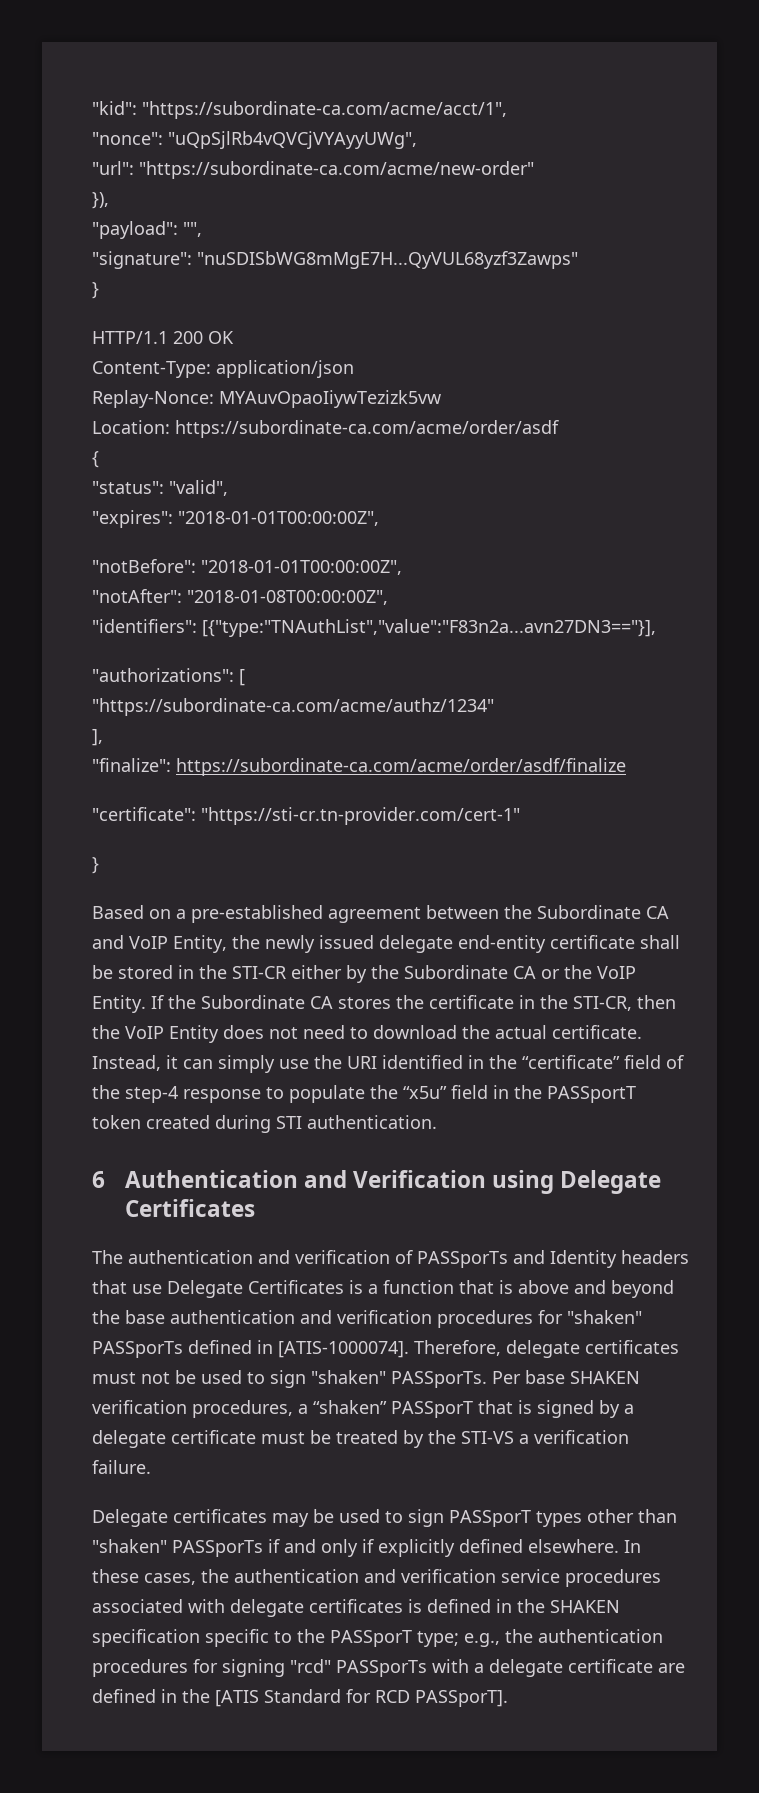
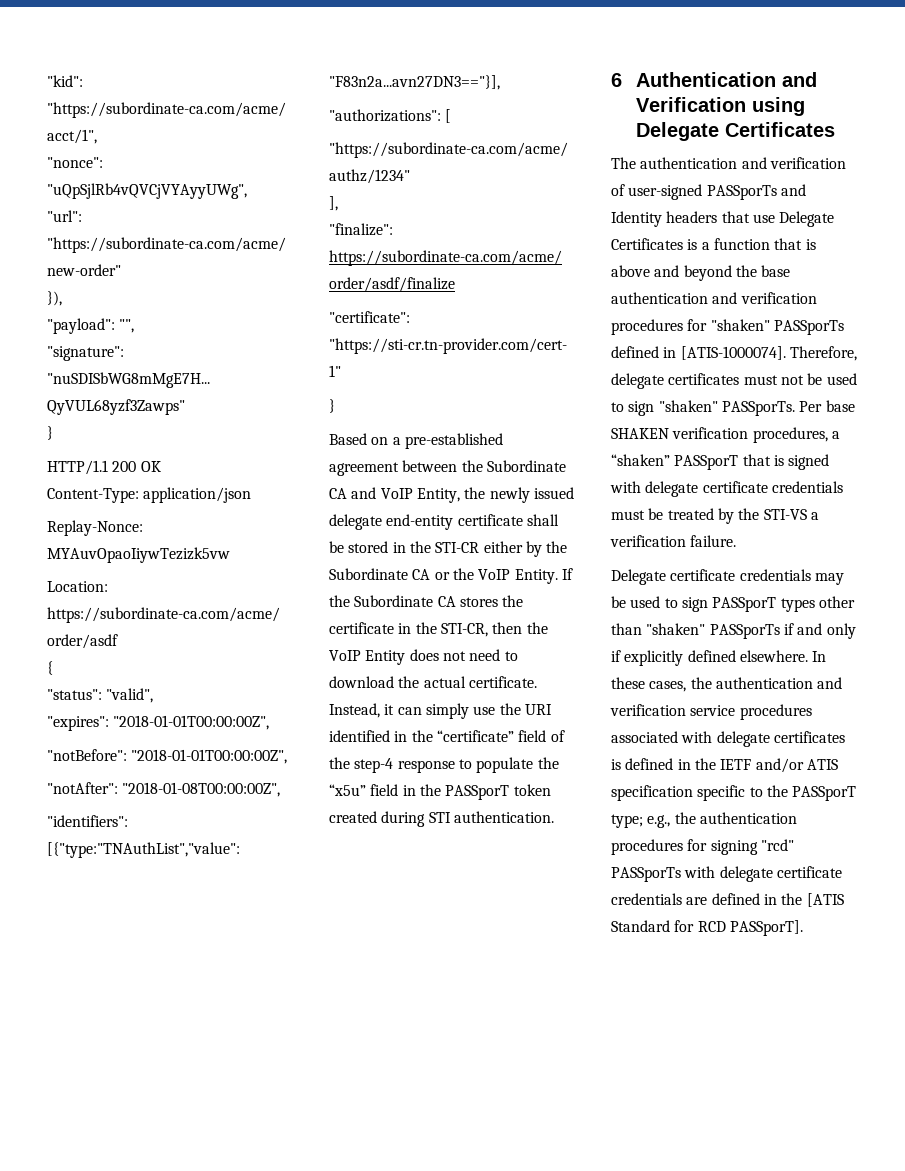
[547,1086,636,1103] PASSportT -> [445,785,510,800] PASSporT
(413, 1257) none -> [628,184,703,200] user-signed
[599,1400,634,1418] [92,1430,256,1448] by a delegate certificate -> [610,481,843,497] with delegate certificate credentials
[173,1509,267,1523] certificates -> [670,569,811,581] certificate credentials
[550,1600,620,1613] SHAKEN -> [720,758,838,773] IETF and/or ATIS
[474,1659,653,1677] a delegate certificate -> [719,866,842,882] [611,893,682,905] delegate certificate credentials

